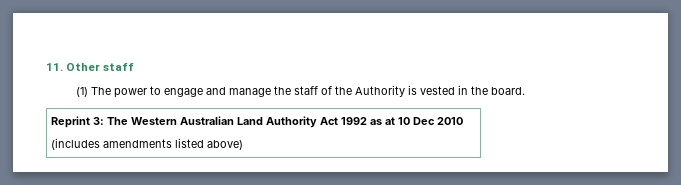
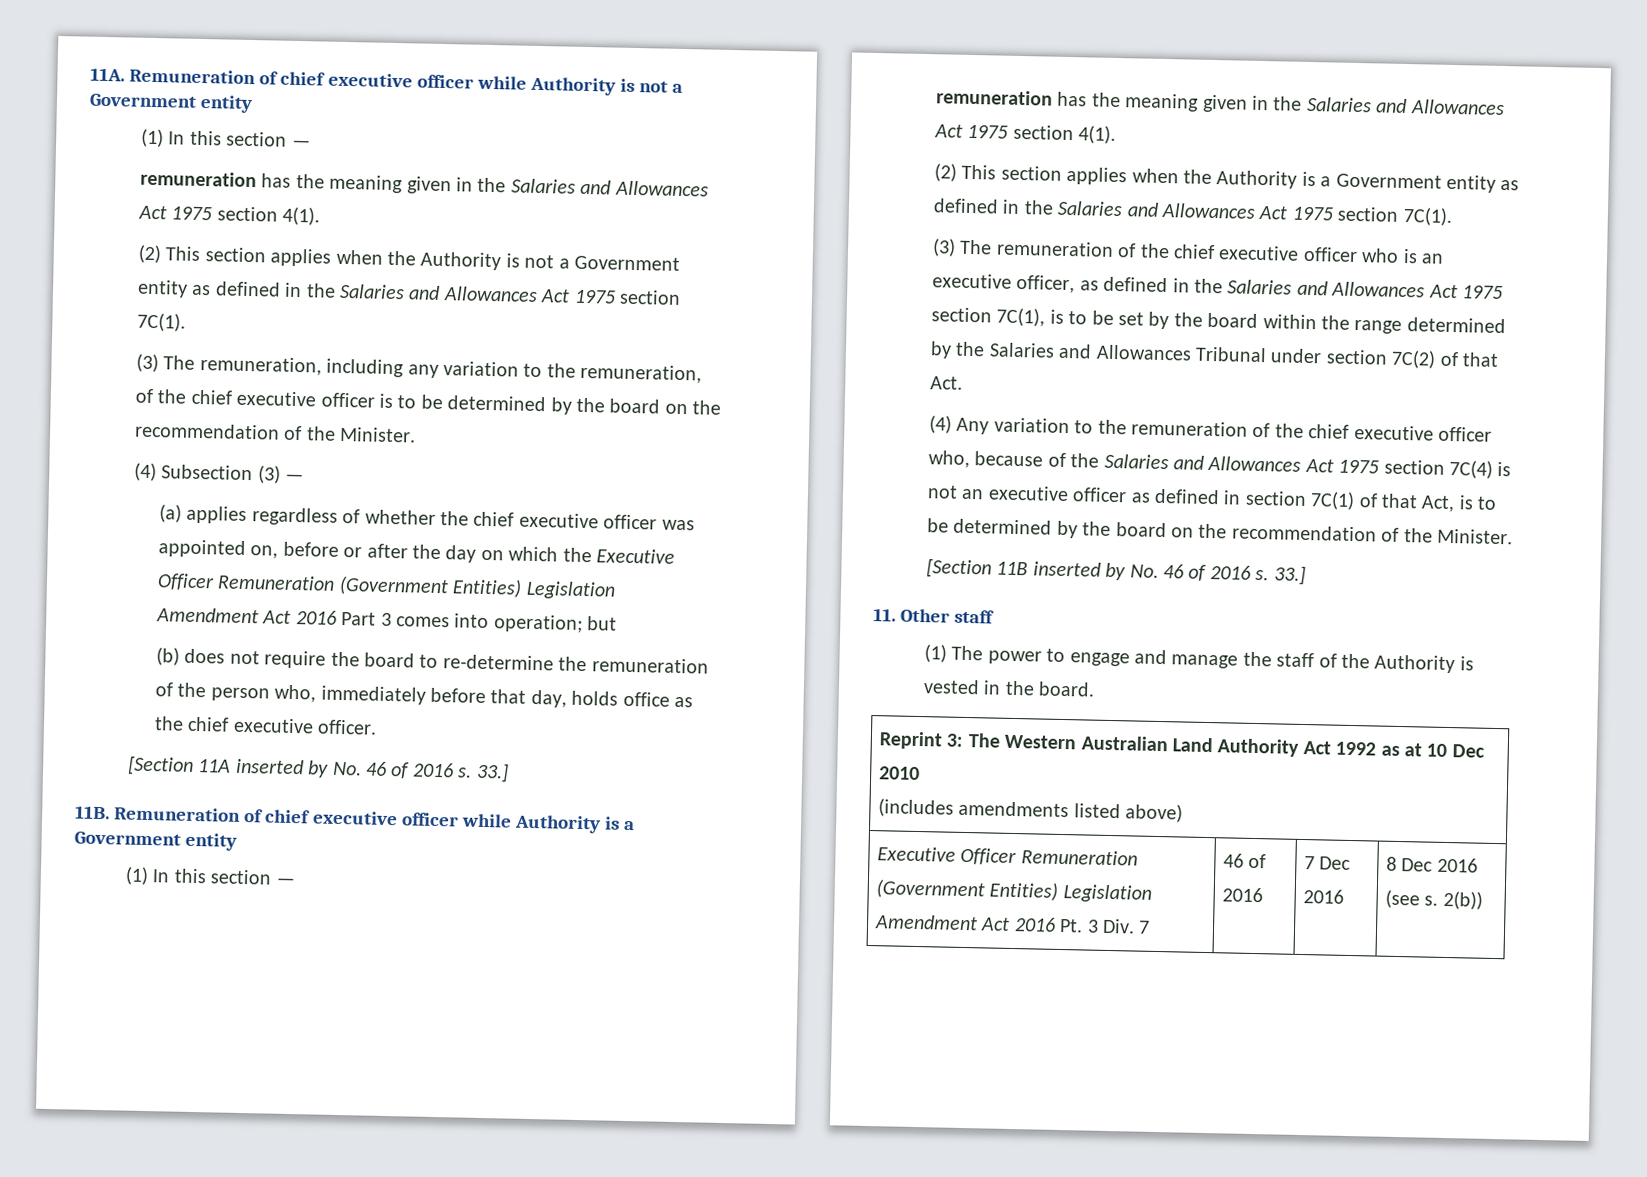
(46, 67) none -> [90,67,684,96] [89,93,254,114] [140,128,311,148] [139,170,709,197] [137,205,321,226] [137,244,680,271] [136,279,681,305] [136,312,186,332] [135,353,703,384] [134,388,722,415] [134,422,417,443] [133,462,305,484] [158,504,695,531] [157,539,675,564] [156,573,616,600] [155,607,618,633] [155,647,709,674] [154,682,693,708] [153,716,378,735] [126,755,509,783] [75,805,636,834] [74,831,238,851] [124,866,295,886] [935,89,1505,116] [933,124,1117,144] [933,163,1520,193] [932,198,1453,226] [931,238,1444,264] [931,273,1503,300] [930,307,1506,334] [929,341,1499,369] [929,376,963,390] [928,415,1492,442] [927,450,1512,479] [926,485,1498,513] [926,518,1513,545] [925,558,1306,586] 11A. Remuneration of chief executive officer while Authority is not a Government entity // (1) In this section — // remuneration has the meaning given in the Salaries and Allowances Act 1975 section 4(1). // (2) This section applies when the Authority is not a Government entity as defined in the Salaries and Allowances Act 1975 section 7C(1). // (3) The remuneration, including any variation to the remuneration, of the chief executive officer is to be determined by the board on the recommendation of the Minister. // (4) Subsection (3) — // (a) applies regardless of whether the chief executive officer was appointed on, before or after the day on which the Executive Officer Remuneration (Government Entities) Legislation Amendment Act 2016 Part 3 comes into operation; but // (b) does not require the board to re-determine the remuneration of the person who, immediately before that day, holds office as the chief executive officer. // [Section 11A inserted by No. 46 of 2016 s. 33.] // 11B. Remuneration of chief executive officer while Authority is a Government entity // (1) In this section — // remuneration has the meaning given in the Salaries and Allowances Act 1975 section 4(1). // (2) This section applies when the Authority is a Government entity as defined in the Salaries and Allowances Act 1975 section 7C(1). // (3) The remuneration of the chief executive officer who is an executive officer, as defined in the Salaries and Allowances Act 1975 section 7C(1), is to be set by the board within the range determined by the Salaries and Allowances Tribunal under section 7C(2) of that Act. // (4) Any variation to the remuneration of the chief executive officer who, because of the Salaries and Allowances Act 1975 section 7C(4) is not an executive officer as defined in section 7C(1) of that Act, is to be determined by the board on the recommendation of the Minister. // [Section 11B inserted by No. 46 of 2016 s. 33.] //
(244, 145) none -> [877,846,1138,866] [876,879,1152,903] [874,914,1151,934] [1223,853,1267,869] [1222,887,1264,903] [1304,856,1352,871] [1303,889,1345,904] [1386,856,1478,873] [1385,889,1483,910] // Executive Officer Remuneration (Government Entities) Legislation Amendment Act 2016 Pt. 3 Div. 7 | 46 of 2016 | 7 Dec 2016 | 8 Dec 2016 (see s. 2(b))

